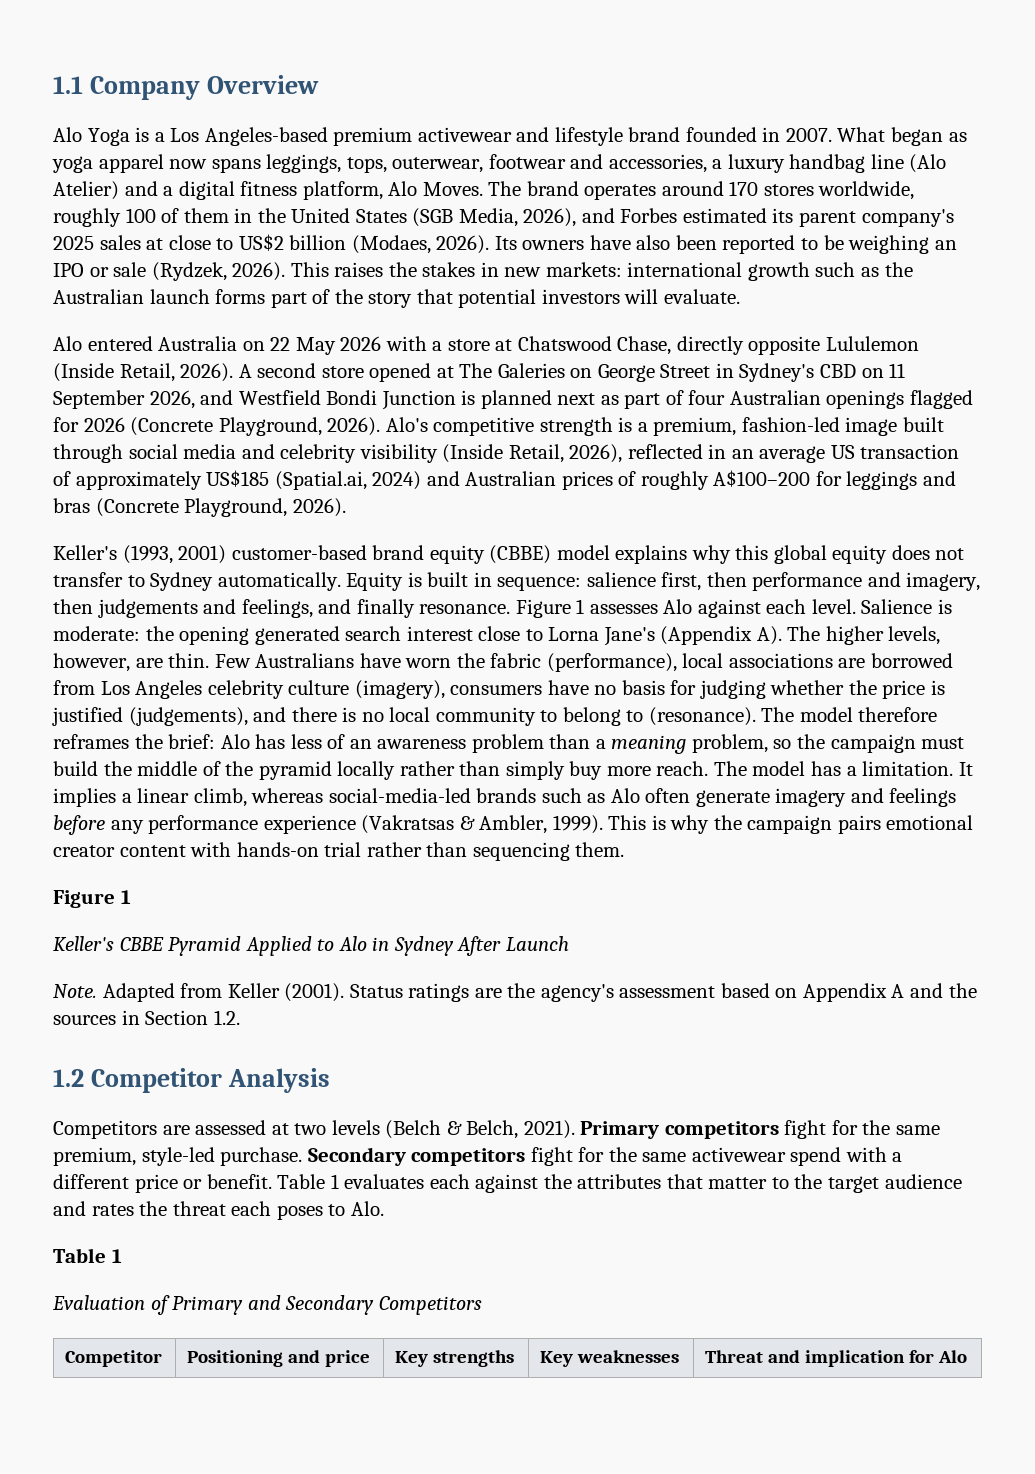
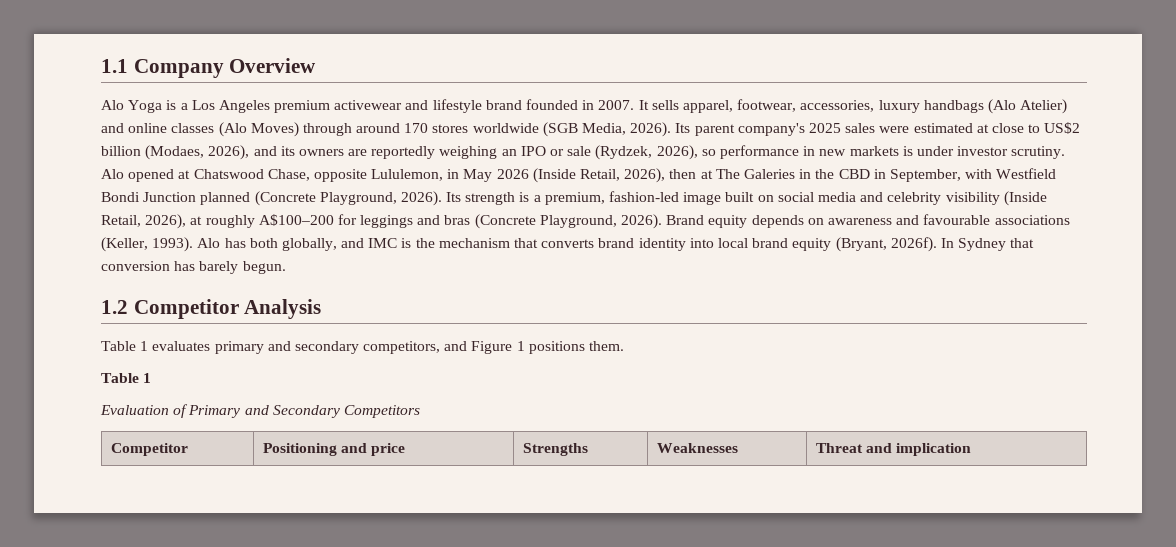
[204,127,328,146] Angeles-based -> [218,100,270,113] Angeles
[837,127,967,146] [52,154,947,173] [53,181,915,200] [53,208,794,227] What began as yoga apparel now spans leggings, tops, outerwear, footwear and accessories, a luxury handbag line (Alo Atelier) and a digital fitness platform, Alo Moves. The brand operates around 170 stores worldwide, roughly 100 of them in the United States (SGB Media, 2026), and Forbes estimated its -> [638,99,1068,114] [101,122,691,137] It sells apparel, footwear, accessories, luxury handbags (Alo Atelier) and online classes (Alo Moves) through around 170 stores worldwide (SGB Media, 2026). Its
(141, 242) none -> [879,123,973,133] were estimated
[436,235,844,254] 2026). Its owners have also been reported to be -> [208,145,436,160] 2026), and its owners are reportedly
[232,262,913,281] [53,289,740,308] [53,336,920,355] [53,363,906,382] [53,390,974,410] [53,417,535,436] 2026). This raises the stakes in new markets: international growth such as the Australian launch forms part of the story that potential investors will evaluate. // Alo entered Australia on 22 May 2026 with a store at Chatswood Chase, directly opposite Lululemon (Inside Retail, 2026). A second store opened at The Galeries on George Street in Sydney's CBD on 11 September 2026, and Westfield Bondi Junction is planned next as part of four Australian openings flagged for 2026 (Concrete Playground, 2026). Alo's competitive -> [656,145,1066,160] [101,168,1057,183] [101,191,462,206] 2026), so performance in new markets is under investor scrutiny. Alo opened at Chatswood Chase, opposite Lululemon, in May 2026 (Inside Retail, 2026), then at The Galeries in the CBD in September, with Westfield Bondi Junction planned (Concrete Playground, 2026). Its
[53,444,123,463] through -> [757,195,774,202] on
[627,444,960,463] [53,470,637,490] reflected in an average US transaction of approximately US$185 (Spatial.ai, 2024) and Australian prices of -> [190,216,203,225] at
[53,545,965,564] [53,572,981,591] [53,599,953,618] [53,626,941,646] [53,653,953,672] [53,680,946,699] [52,707,938,726] [53,734,965,754] [53,761,973,780] [53,788,957,807] [53,815,974,835] [53,842,625,861] [53,890,131,908] [53,936,569,956] [53,983,977,1002] [53,1010,240,1025] [53,1068,330,1093] [53,1120,941,1139] [53,1147,903,1166] [53,1174,962,1193] [53,1201,384,1220] // Keller's (1993, 2001) customer-based brand equity (CBBE) model explains why this global equity does not transfer to Sydney automatically. Equity is built in sequence: salience first, then performance and imagery, then judgements and feelings, and finally resonance. Figure 1 assesses Alo against each level. Salience is moderate: the opening generated search interest close to Lorna Jane's (Appendix A). The higher levels, however, are thin. Few Australians have worn the fabric (performance), local associations are borrowed from Los Angeles celebrity culture (imagery), consumers have no basis for judging whether the price is justified (judgements), and there is no local community to belong to (resonance). The model therefore reframes the brief: Alo has less of an awareness problem than a meaning problem, so the campaign must build the middle of the pyramid locally rather than simply buy more reach. The model has a limitation. It implies a linear climb, whereas social-media-led brands such as Alo often generate imagery and feelings before any performance experience (Vakratsas & Ambler, 1999). This is why the campaign pairs emotional creator content with hands-on trial rather than sequencing them. // Figure 1 // Keller's CBBE Pyramid Applied to Alo in Sydney After Launch // Note. Adapted from Keller (2001). Status ratings are the agency's assessment based on Appendix A and the sources in Section 1.2. // 1.2 Competitor Analysis // Competitors are assessed at two levels (Belch & Belch, 2021). Primary competitors fight for the same premium, style-led purchase. Secondary competitors fight for the same activewear spend with a different price or benefit. Table 1 evaluates each against the attributes that matter to the target audience and rates the threat each poses to Alo. -> [666,214,1070,228] [101,237,1035,252] [101,261,286,274] [101,299,322,319] [101,341,625,354] Brand equity depends on awareness and favourable associations (Keller, 1993). Alo has both globally, and IMC is the mechanism that converts brand identity into local brand equity (Bryant, 2026f). In Sydney that conversion has barely begun. // 1.2 Competitor Analysis // Table 1 evaluates primary and secondary competitors, and Figure 1 positions them.
[395,1350,515,1367] [540,1350,680,1367] Key strengths | Key weaknesses -> [522,443,588,456] [656,443,738,453] Strengths | Weaknesses
[909,1350,968,1363] for Alo -> (971, 449) none

